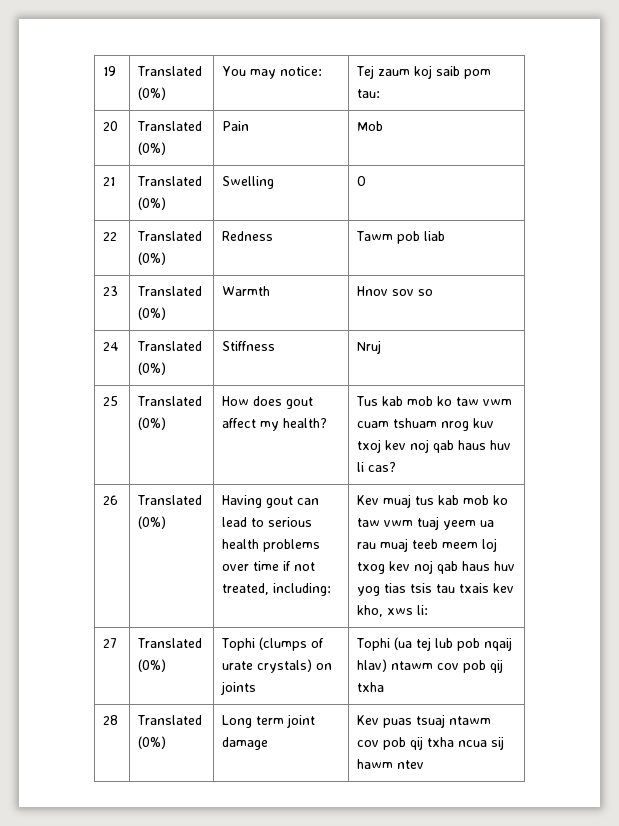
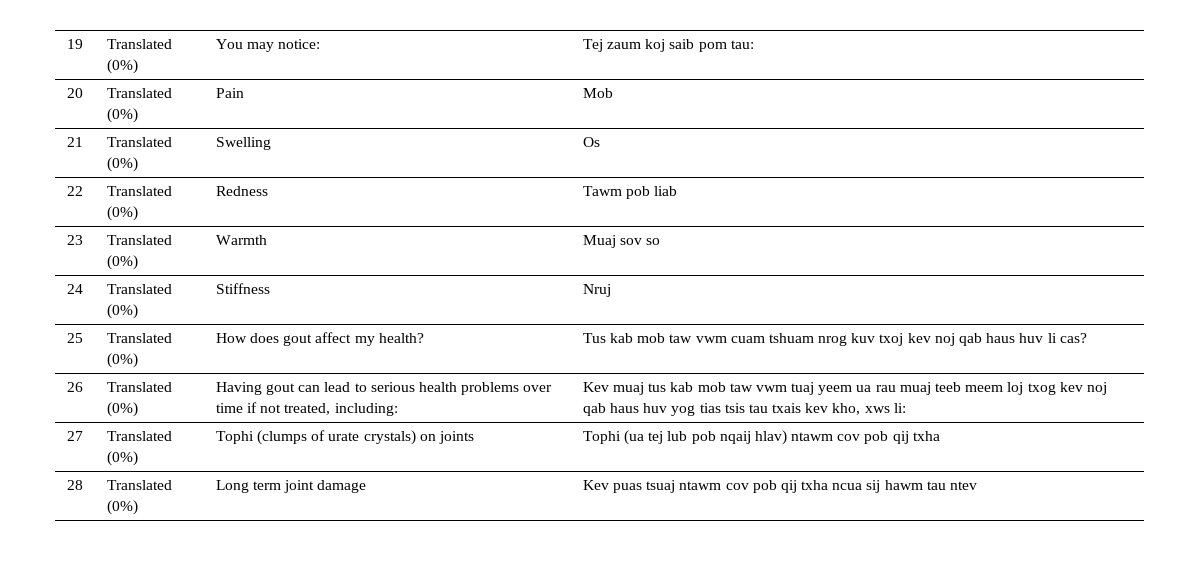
[357,176,367,186] O -> [582,137,600,147] Os
[357,286,389,296] Hnov -> [582,235,616,248] Muaj
[437,396,453,406] ko -> (666, 338) none
[493,495,509,505] ko -> (726, 387) none
(394, 764) none -> [926,481,946,490] tau

